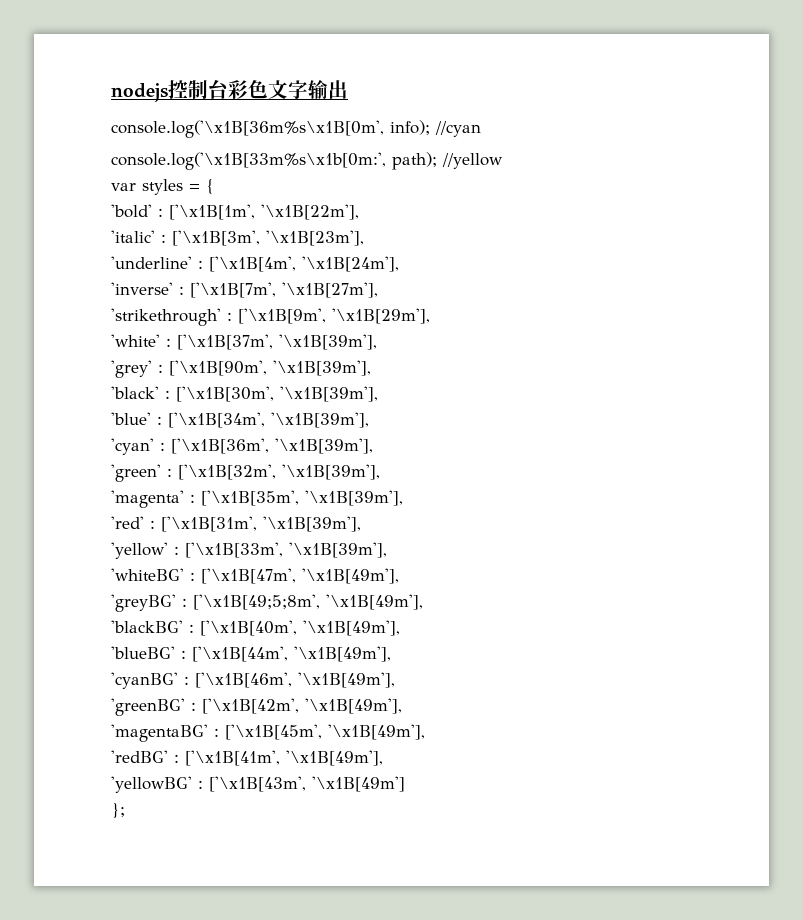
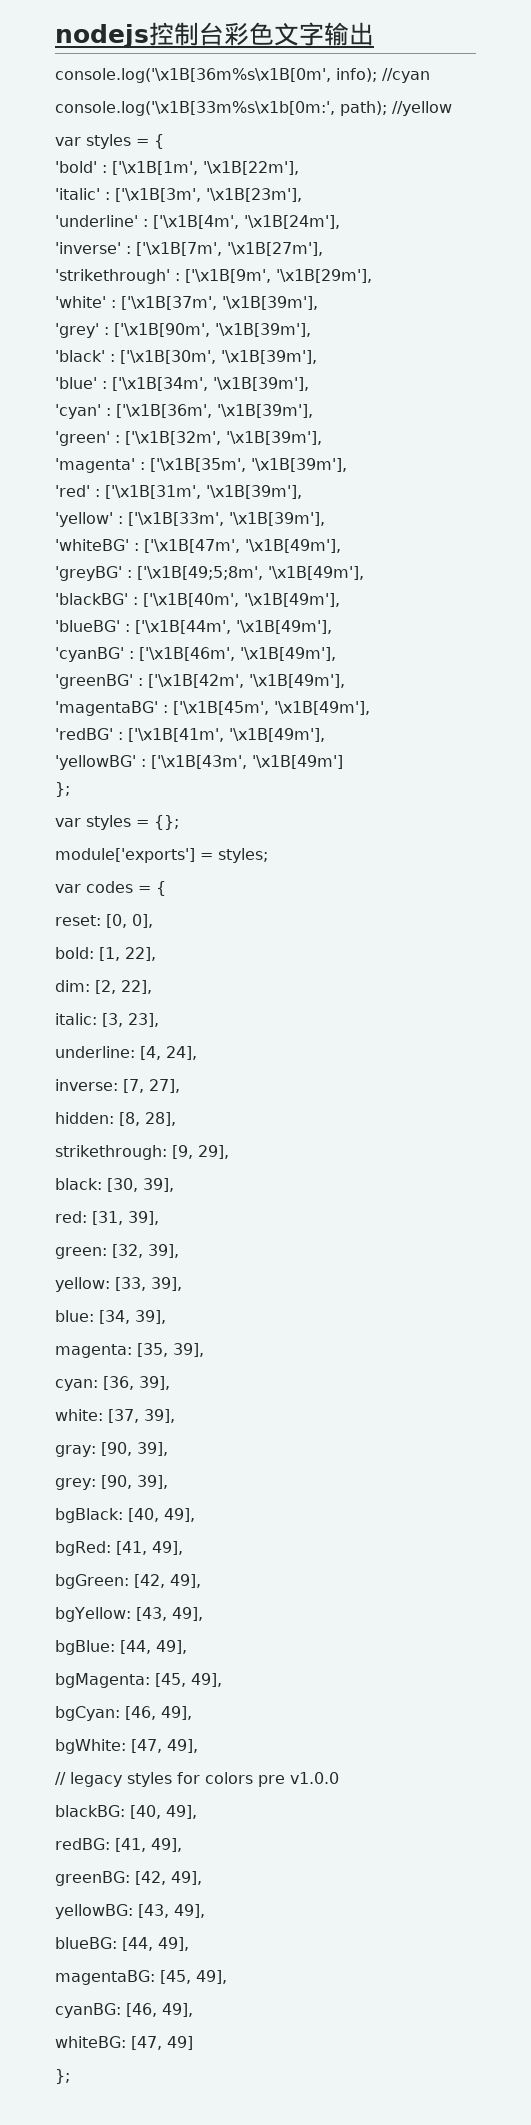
(125, 810) none -> [55,815,179,830] [55,848,268,863] [55,881,166,896] [55,914,153,928] [55,947,156,961] [55,980,152,994] [55,1013,159,1027] [55,1046,197,1060] [55,1079,180,1093] [55,1112,176,1126] [55,1145,229,1160] [55,1178,174,1192] [55,1211,159,1225] [55,1244,179,1259] [55,1277,182,1292] [55,1310,166,1324] [55,1343,204,1358] [55,1376,170,1391] [55,1409,175,1423] [55,1442,168,1457] [55,1475,168,1490] [55,1508,195,1523] [55,1541,183,1556] [55,1574,201,1589] [55,1607,203,1622] [55,1640,187,1655] [55,1673,222,1688] [55,1706,192,1721] [55,1739,198,1754] [55,1772,339,1787] [55,1805,197,1819] [55,1838,182,1852] [55,1871,202,1886] [55,1904,205,1919] [55,1937,189,1951] [55,1970,227,1985] [55,2003,193,2018] [55,2036,193,2050] [55,2069,70,2084] // var styles = {}; // module['exports'] = styles; // var codes = { // reset: [0, 0], // bold: [1, 22], // dim: [2, 22], // italic: [3, 23], // underline: [4, 24], // inverse: [7, 27], // hidden: [8, 28], // strikethrough: [9, 29], // black: [30, 39], // red: [31, 39], // green: [32, 39], // yellow: [33, 39], // blue: [34, 39], // magenta: [35, 39], // cyan: [36, 39], // white: [37, 39], // gray: [90, 39], // grey: [90, 39], // bgBlack: [40, 49], // bgRed: [41, 49], // bgGreen: [42, 49], // bgYellow: [43, 49], // bgBlue: [44, 49], // bgMagenta: [45, 49], // bgCyan: [46, 49], // bgWhite: [47, 49], // // legacy styles for colors pre v1.0.0 // blackBG: [40, 49], // redBG: [41, 49], // greenBG: [42, 49], // yellowBG: [43, 49], // blueBG: [44, 49], // magentaBG: [45, 49], // cyanBG: [46, 49], // whiteBG: [47, 49] // };

